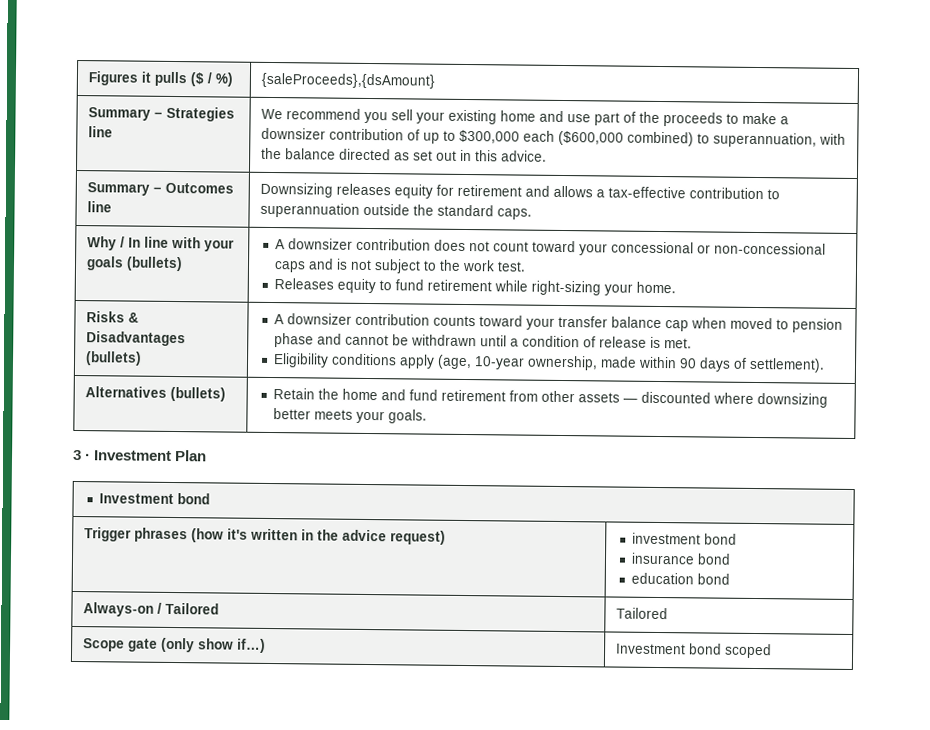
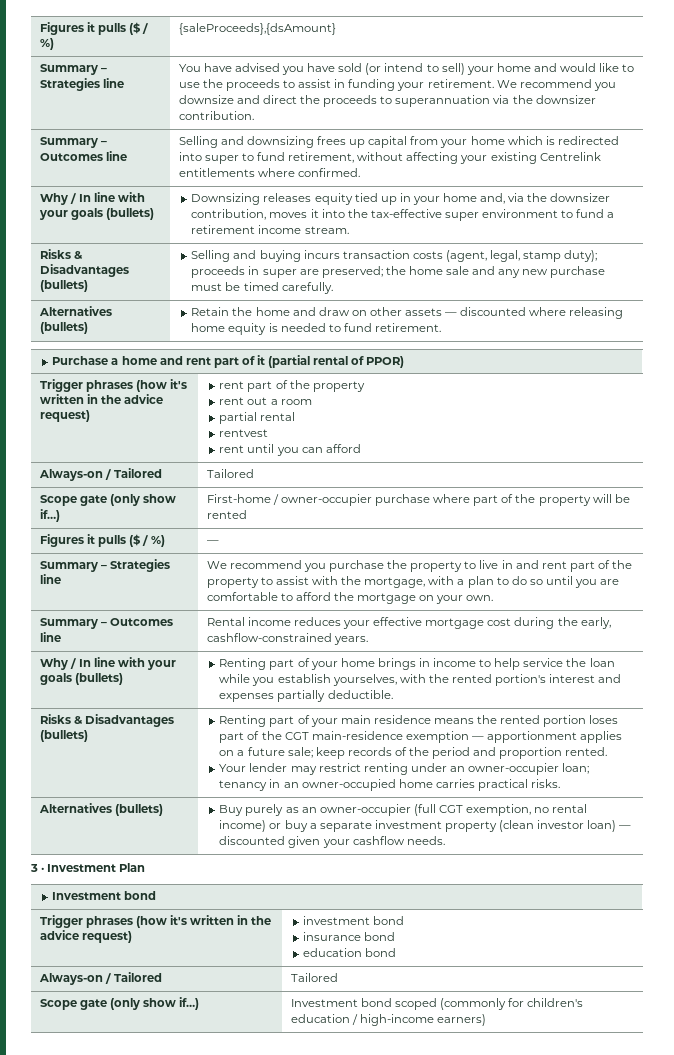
[260,108,789,127] [260,127,846,148] [260,147,547,162] [86,182,234,196] [86,201,112,213] [259,182,780,200] [259,202,532,220] [86,236,235,252] [85,256,183,272] [274,238,826,256] [273,258,526,274] [273,278,676,296] [85,311,139,323] [85,331,186,347] [84,351,142,366] [273,313,843,333] [273,333,692,349] [272,353,825,373] We recommend you sell your existing home and use part of the proceeds to make a downsizer contribution of up to $300,000 each ($600,000 combined) to superannuation, with the balance directed as set out in this advice. // Summary – Outcomes line | Downsizing releases equity for retirement and allows a tax‑effective contribution to superannuation outside the standard caps. // Why / In line with your goals (bullets) | A downsizer contribution does not count toward your concessional or non‑concessional caps and is not subject to the work test. // Releases equity to fund retirement while right‑sizing your home. // Risks & Disadvantages (bullets) | A downsizer contribution counts toward your transfer balance cap when moved to pension phase and cannot be withdrawn until a condition of release is met. // Eligibility conditions apply (age, 10‑year ownership, made within 90 days of settlement). -> [178,63,635,75] [178,79,616,91] [178,95,596,107] [178,111,254,120] [39,137,107,148] [39,151,127,161] [178,136,619,148] [178,152,601,164] [178,168,360,177] [39,192,146,205] [38,208,154,220] [191,193,611,205] [191,209,615,221] [191,225,349,234] [39,249,83,259] [39,264,129,277] [39,280,88,292] [191,250,598,262] [191,266,606,278] [191,282,333,294] You have advised you have sold (or intend to sell) your home and would like to use the proceeds to assist in funding your retirement. We recommend you downsize and direct the proceeds to superannuation via the downsizer contribution. // Summary – Outcomes line | Selling and downsizing frees up capital from your home which is redirected into super to fund retirement, without affecting your existing Centrelink entitlements where confirmed. // Why / In line with your goals (bullets) | Downsizing releases equity tied up in your home and, via the downsizer contribution, moves it into the tax-effective super environment to fund a retirement income stream. // Risks & Disadvantages (bullets) | Selling and buying incurs transaction costs (agent, legal, stamp duty); proceeds in super are preserved; the home sale and any new purchase must be timed carefully.
[408,389,538,402] fund retirement from -> [318,307,367,316] draw on
[756,393,828,408] [272,408,427,424] downsizing better meets your goals. -> [569,307,624,319] [191,323,441,335] [52,355,405,368] [39,379,187,392] [39,394,163,404] [39,410,90,422] [219,380,365,392] [219,397,312,405] [219,412,296,424] [219,429,269,437] [219,444,361,456] [38,468,162,481] [206,469,254,478] [39,494,176,506] [39,509,60,522] [206,494,630,506] [206,510,247,519] [39,534,166,547] [206,540,219,544] [39,559,170,572] [39,574,61,584] [206,560,633,572] [206,576,620,588] [206,592,494,604] [39,618,173,629] [39,632,61,642] [206,617,611,629] [206,633,368,645] [39,657,177,670] [39,673,123,685] [219,658,615,670] [219,674,622,686] [219,690,393,702] [39,714,174,727] [39,730,88,742] [219,715,619,727] [219,731,623,743] [219,747,608,759] [219,763,590,775] [219,779,561,791] [38,803,163,816] [219,804,588,816] [219,820,632,832] [219,836,445,848] releasing home equity is needed to fund retirement. // Purchase a home and rent part of it (partial rental of PPOR) // Trigger phrases (how it's written in the advice request) | rent part of the property // rent out a room // partial rental // rentvest // rent until you can afford // Always-on / Tailored | Tailored // Scope gate (only show if…) | First-home / owner-occupier purchase where part of the property will be rented // Figures it pulls ($ / %) | — // Summary – Strategies line | We recommend you purchase the property to live in and rent part of the property to assist with the mortgage, with a plan to do so until you are comfortable to afford the mortgage on your own. // Summary – Outcomes line | Rental income reduces your effective mortgage cost during the early, cashflow-constrained years. // Why / In line with your goals (bullets) | Renting part of your home brings in income to help service the loan while you establish yourselves, with the rented portion's interest and expenses partially deductible. // Risks & Disadvantages (bullets) | Renting part of your main residence means the rented portion loses part of the CGT main-residence exemption — apportionment applies on a future sale; keep records of the period and proportion rented. // Your lender may restrict renting under an owner-occupier loan; tenancy in an owner-occupied home carries practical risks. // Alternatives (bullets) | Buy purely as an owner-occupier (full CGT exemption, no rental income) or buy a separate investment property (clean investor loan) — discounted given your cashflow needs.
(772, 651) none -> [439,998,584,1010] [290,1014,486,1026] (commonly for children's education / high-income earners)

